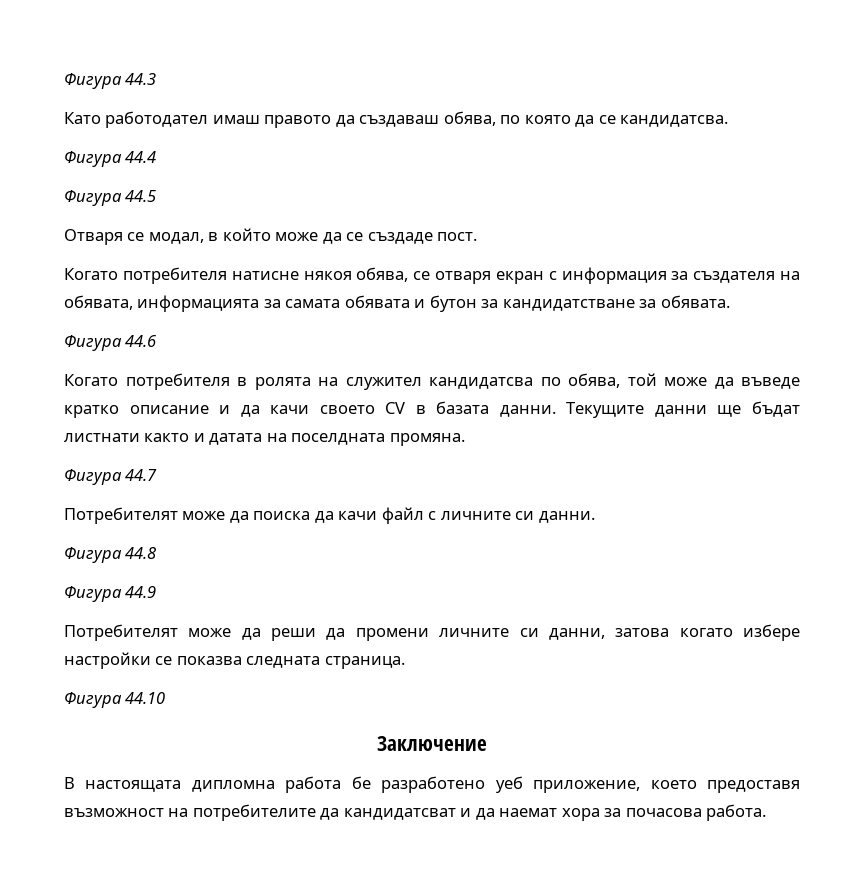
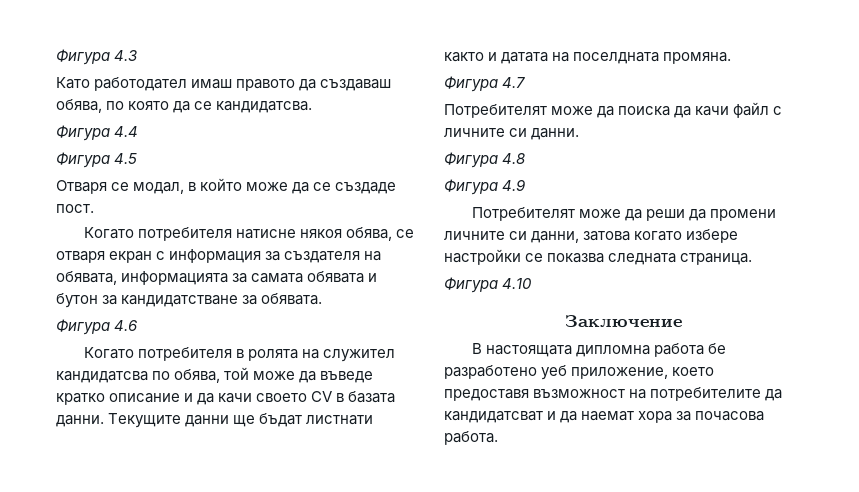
[64,73,157,89] Фигура 44.3 -> [56,49,138,65] Фигура 4.3
[125,151,157,163] [64,190,157,206] 44.4 // Фигура 44.5 -> [114,126,139,137] [56,152,138,168] 4.4 // Фигура 4.5
[125,335,158,347] 44.6 -> [114,320,138,331] 4.6
[125,469,158,481] 44.7 -> [502,77,526,88] 4.7
[125,547,157,559] [64,586,157,602] 44.8 // Фигура 44.9 -> [502,153,526,164] [444,179,527,195] 4.8 // Фигура 4.9
[125,692,166,704] 44.10 -> [502,278,533,289] 4.10

